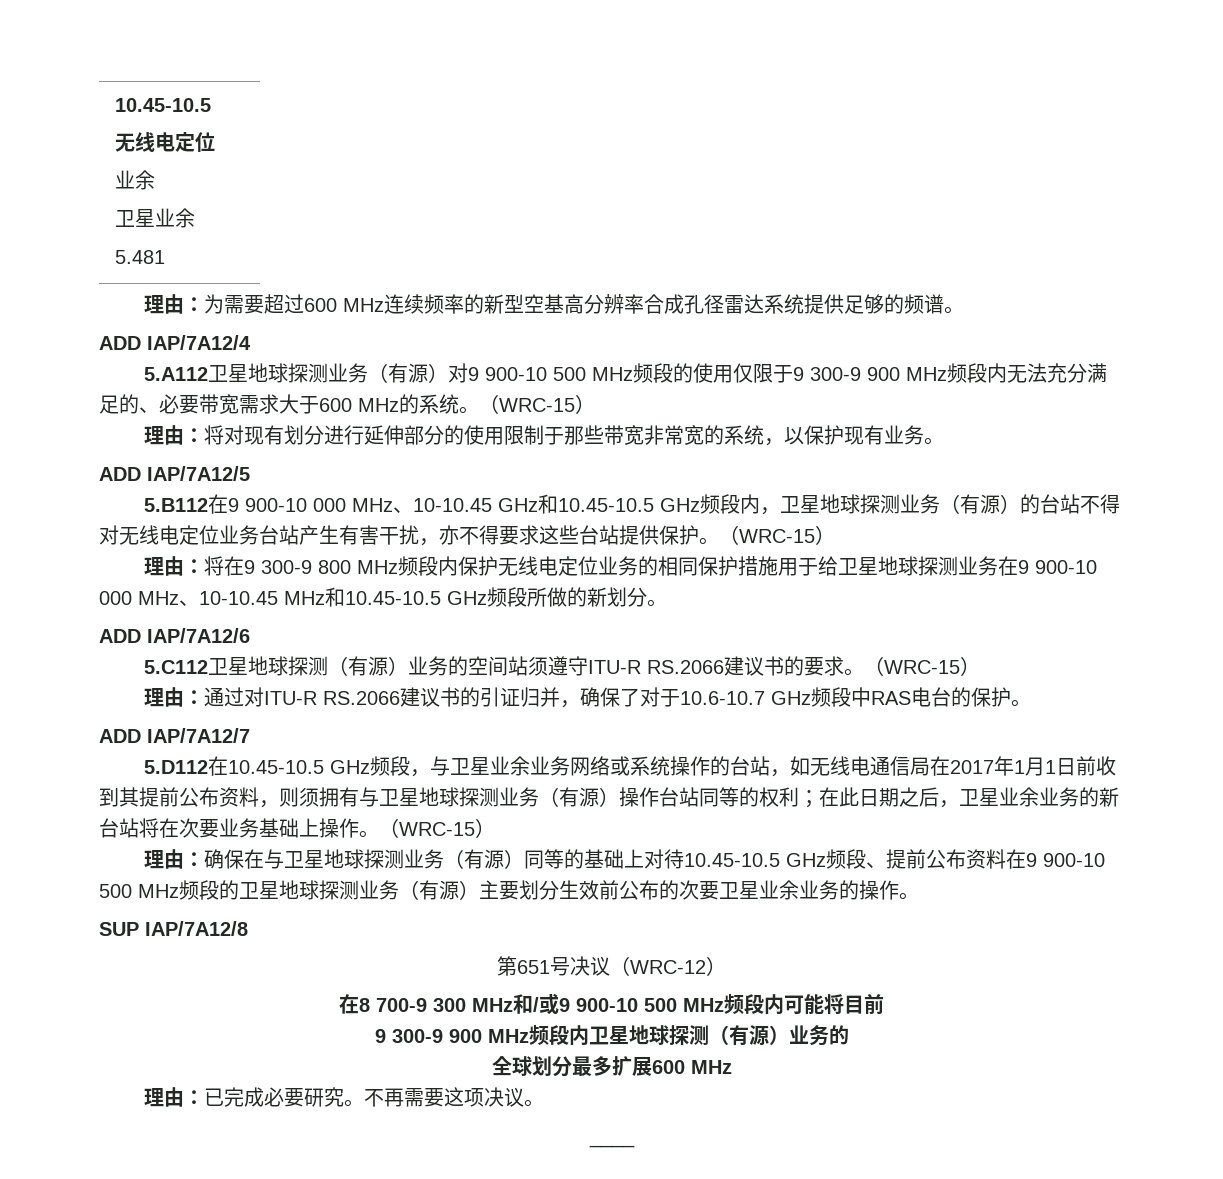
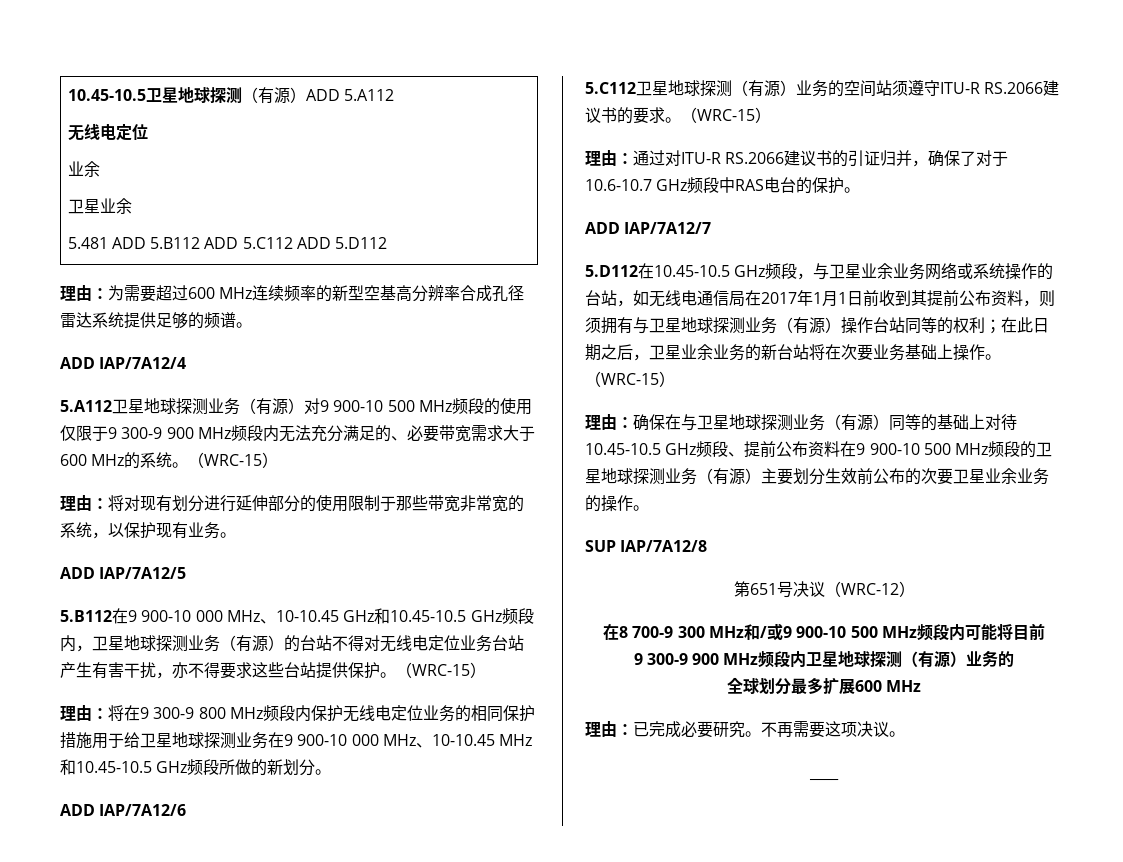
[114,98,211,112] 10.45-10.5 -> [67,87,394,104] 10.45-10.5卫星地球探测（有源）ADD 5.A112
(165, 257) none -> [111,237,388,249] ADD 5.B112 ADD 5.C112 ADD 5.D112

